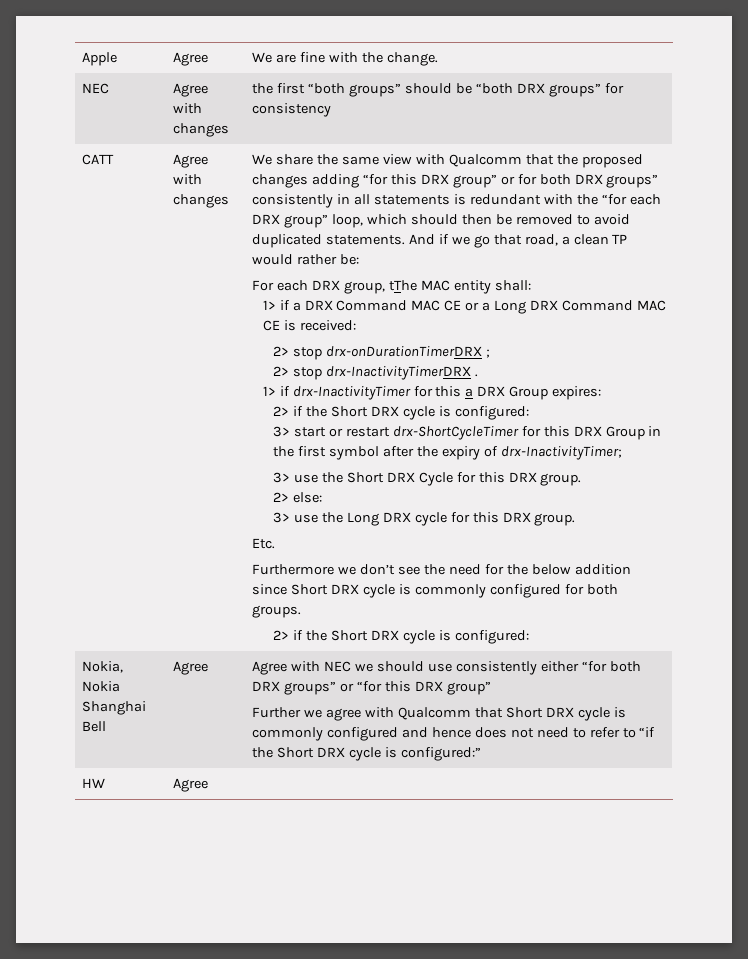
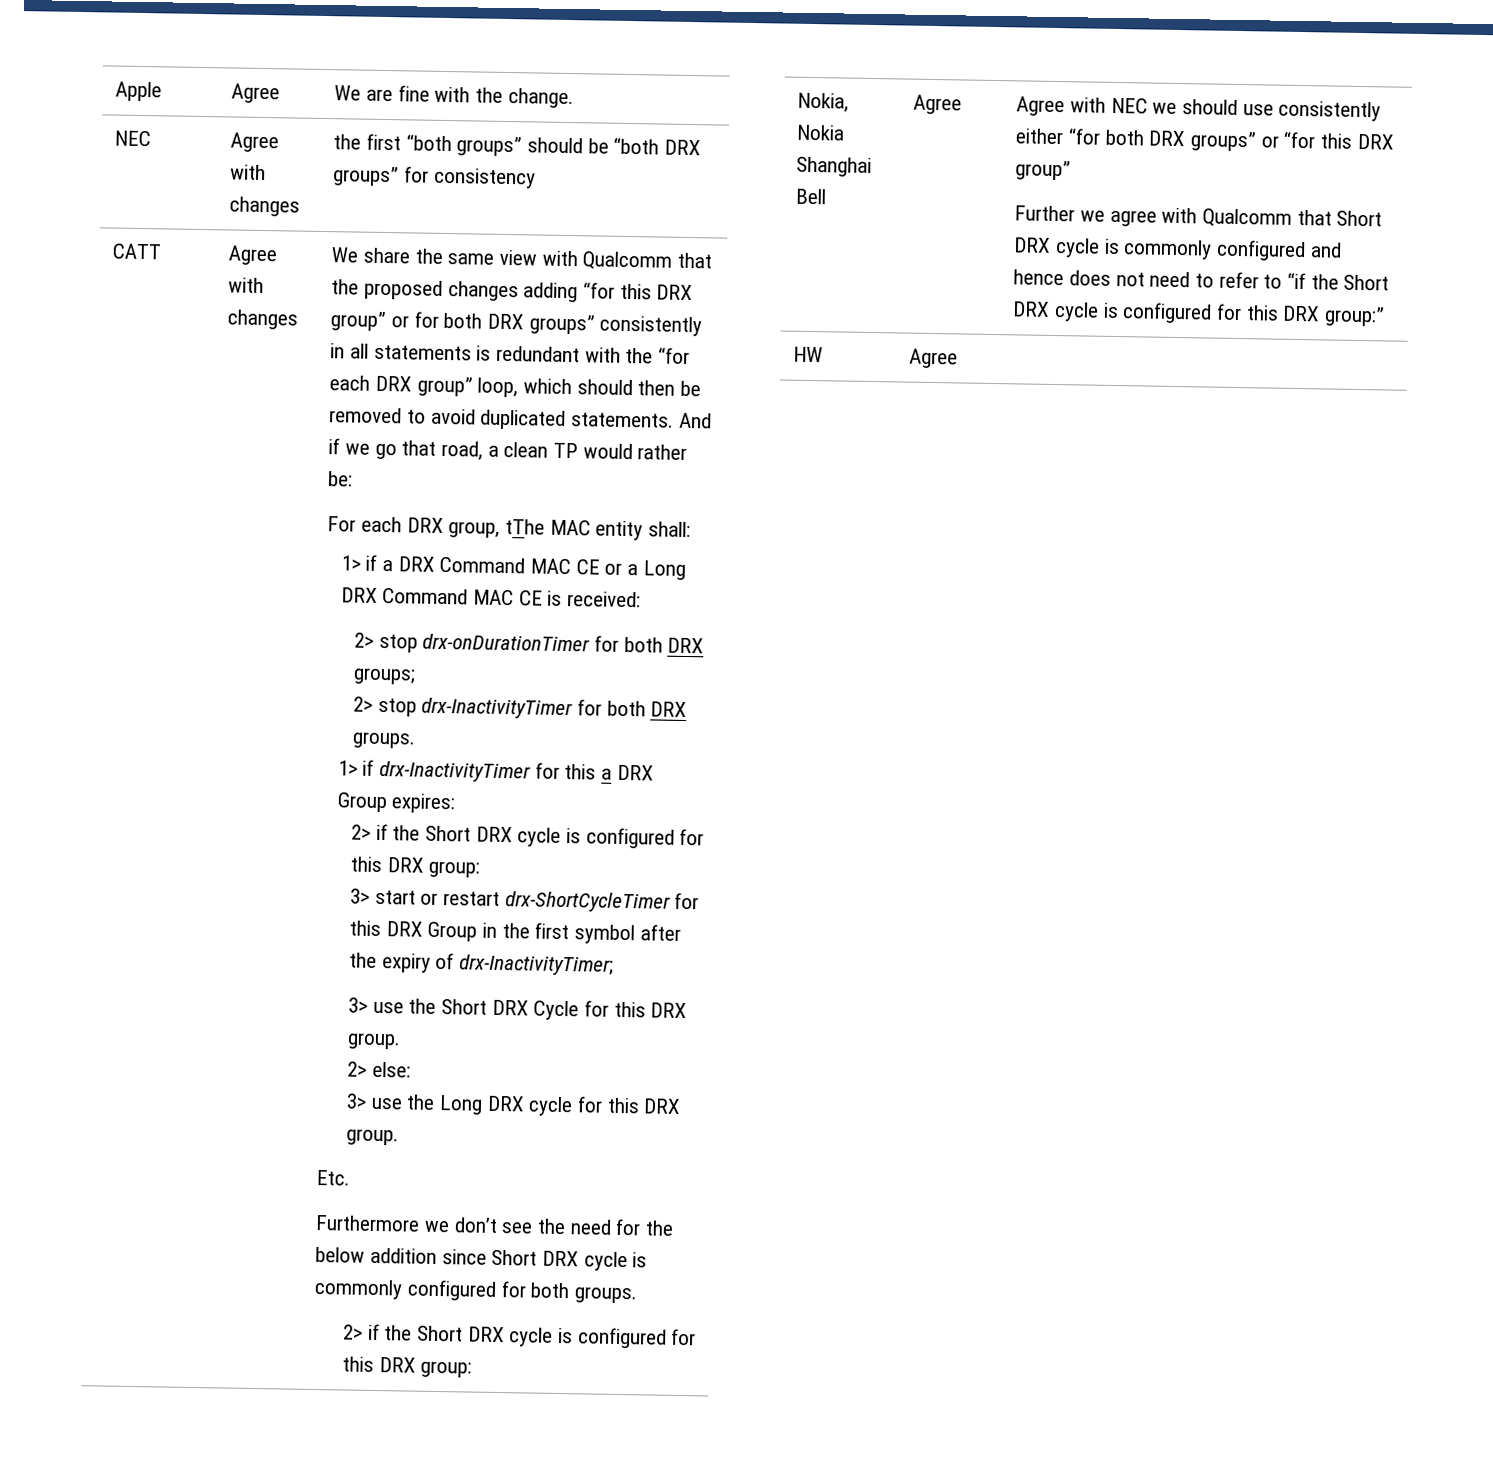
[326,346,490,358] [273,366,478,380] drx-onDurationTimerDRX ; // 2> stop drx-InactivityTimerDRX . -> [422,633,705,654] [353,667,417,685] [353,696,688,720] [352,731,417,749] drx-onDurationTimer for both DRX groups; // 2> stop drx-InactivityTimer for both DRX groups.
[454,406,529,420] configured: -> [585,827,705,849] [350,856,481,878] configured for this DRX group:
[454,630,529,644] configured: -> [576,1327,697,1349] [342,1356,473,1378] configured for this DRX group:
[400,747,481,761] configured:” -> [1122,302,1385,327] configured for this DRX group:”

